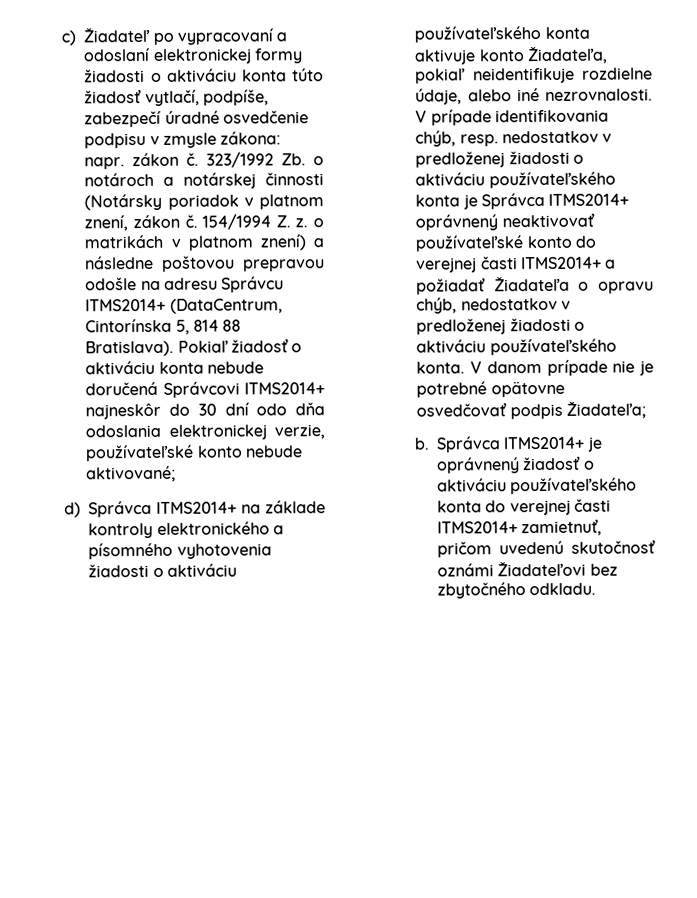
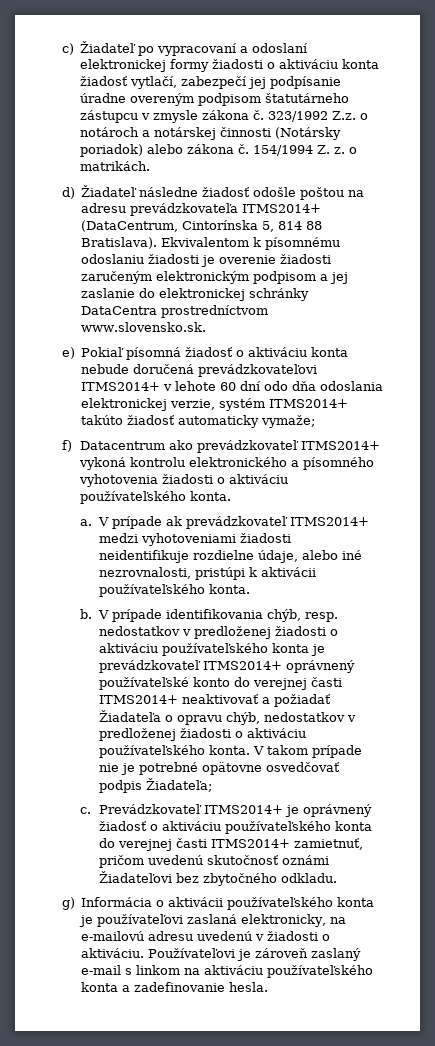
[292,68,324,82] túto -> (380, 64) none
[203,89,270,106] [84,110,310,128] [84,131,282,149] [84,152,180,170] podpíše, zabezpečí úradné osvedčenie podpisu v zmysle zákona: napr. zákon -> [181,76,342,89] [80,93,350,106] [80,110,250,123] zabezpečí jej podpísanie úradne overeným podpisom štatutárneho zástupcu v zmysle zákona
[281,153,307,166] Zb. -> [332,111,357,120] Z.z.
[167,194,325,210] [84,214,181,232] poriadok v platnom znení, zákon -> [80,144,235,157] poriadok) alebo zákona
[84,234,324,251] [85,255,325,272] [85,277,138,291] matrikách v platnom znení) a následne poštovou prepravou odošle -> [80,161,151,171] [61,185,345,200] matrikách. // d) Žiadateľ následne žiadosť odošle poštou
[221,276,285,293] Správcu -> [130,203,239,216] prevádzkovateľa
[177,340,229,353] Pokiaľ -> [161,237,341,250] [81,254,332,267] [81,271,349,284] [81,288,310,301] [81,305,269,318] [81,322,207,332] [61,347,182,360] Ekvivalentom k písomnému odoslaniu žiadosti je overenie žiadosti zaručeným elektronickým podpisom a jej zaslanie do elektronickej schránky DataCentra prostredníctvom www.slovensko.sk. // e) Pokiaľ písomná
[162,381,325,398] [85,402,217,420] Správcovi ITMS2014+ najneskôr do 30 -> [198,364,318,377] [81,381,237,391] prevádzkovateľovi ITMS2014+ v lehote 60
[85,444,304,462] [86,465,177,483] [64,500,326,518] [88,522,154,539] používateľské konto nebude aktivované; // d) Správca ITMS2014+ na základe kontroly -> [219,398,349,411] [81,415,316,428] [61,440,381,453] [79,457,186,470] systém ITMS2014+ takúto žiadosť automaticky vymaže; // f) Datacentrum ako prevádzkovateľ ITMS2014+ vykoná kontrolu
[544,26,590,40] [414,45,609,65] [415,68,467,84] konta aktivuje konto Žiadateľa, pokiaľ -> [190,491,232,501] [80,516,369,529] [98,533,291,546] konta. // a. V prípade ak prevádzkovateľ ITMS2014+ medzi vyhotoveniami žiadosti
[545,88,653,101] nezrovnalosti. -> [98,567,316,580] [98,584,250,597] [80,609,93,619] nezrovnalosti, pristúpi k aktivácii používateľského konta. // b.
[481,192,546,210] Správca -> [98,660,201,673] prevádzkovateľ
[501,213,595,228] neaktivovať -> (355, 666) none
(603, 263) none -> [181,694,259,704] neaktivovať
[486,361,542,374] danom -> [266,745,308,755] takom
[413,436,501,453] b. Správca -> [80,804,202,814] c. Prevádzkovateľ
(597, 589) none -> [61,897,375,910] [79,914,347,927] [81,931,331,941] [81,948,362,961] [81,965,374,978] [81,982,269,992] // g) Informácia o aktivácii používateľského konta je používateľovi zaslaná elektronicky, na e-mailovú adresu uvedenú v žiadosti o aktiváciu. Používateľovi je zároveň zaslaný e-mail s linkom na aktiváciu používateľského konta a zadefinovanie hesla.

